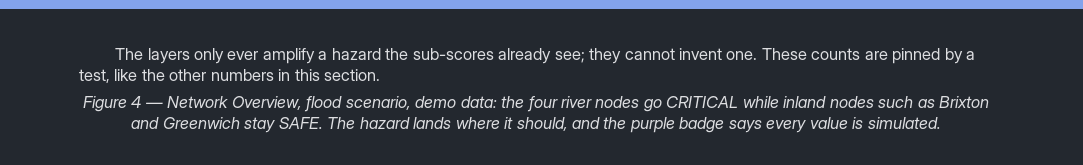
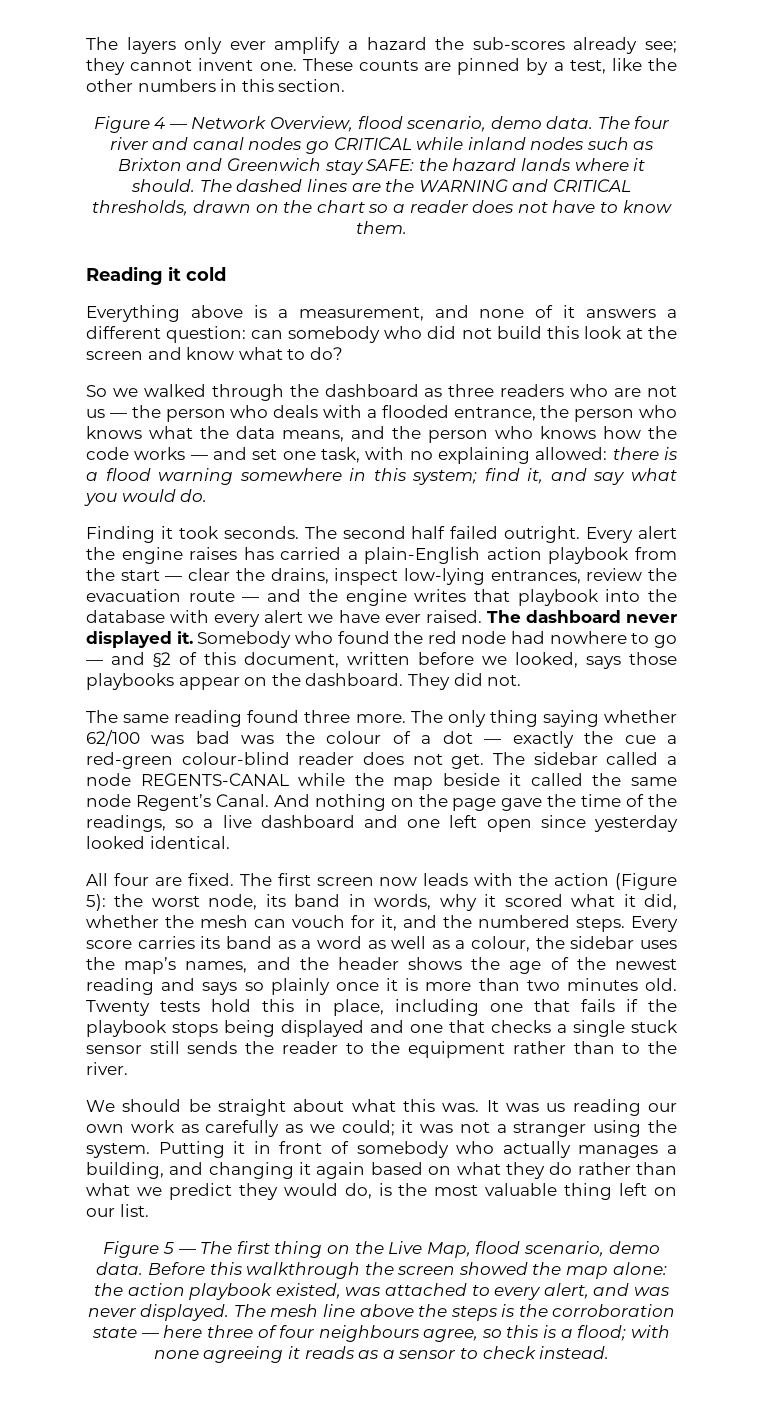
[460,96,592,112] data: the four river -> [546,116,671,129] [109,137,244,150] data. The four river and canal
[278,117,356,129] SAFE. The -> [366,158,448,171] SAFE: the
[516,117,941,133] should, and the purple badge says every value is simulated. -> [131,179,631,192] [92,200,672,216] [356,221,407,234] [86,266,226,285] [86,305,677,322] [86,326,677,343] [86,347,343,360] [86,384,677,401] [86,405,677,422] [86,426,677,443] [86,447,677,464] [86,468,677,485] [84,489,208,506] [86,526,677,543] [86,547,677,564] [86,568,677,585] [86,589,677,606] [86,610,678,627] [86,631,677,648] [86,652,677,669] [86,673,522,690] [86,710,677,727] [86,730,677,748] [86,752,677,769] [86,773,677,790] [86,794,677,811] [86,815,678,832] [86,836,230,849] [86,873,678,890] [86,894,677,911] [86,915,678,932] [86,936,678,952] [86,957,677,974] [86,978,677,995] [86,999,677,1016] [86,1020,678,1037] [86,1041,678,1058] [86,1062,128,1075] [86,1099,677,1116] [86,1120,677,1137] [86,1141,678,1158] [86,1162,678,1179] [86,1183,677,1200] [86,1204,149,1217] [103,1241,660,1258] [96,1262,667,1279] [94,1283,669,1300] [87,1304,676,1321] [92,1325,670,1342] [153,1346,610,1363] should. The dashed lines are the WARNING and CRITICAL thresholds, drawn on the chart so a reader does not have to know them. // Reading it cold // Everything above is a measurement, and none of it answers a different question: can somebody who did not build this look at the screen and know what to do? // So we walked through the dashboard as three readers who are not us — the person who deals with a flooded entrance, the person who knows what the data means, and the person who knows how the code works — and set one task, with no explaining allowed: there is a flood warning somewhere in this system; find it, and say what you would do. // Finding it took seconds. The second half failed outright. Every alert the engine raises has carried a plain-English action playbook from the start — clear the drains, inspect low-lying entrances, review the evacuation route — and the engine writes that playbook into the database with every alert we have ever raised. The dashboard never displayed it. Somebody who found the red node had nowhere to go — and §2 of this document, written before we looked, says those playbooks appear on the dashboard. They did not. // The same reading found three more. The only thing saying whether 62/100 was bad was the colour of a dot — exactly the cue a red-green colour-blind reader does not get. The sidebar called a node REGENTS-CANAL while the map beside it called the same node Regent’s Canal. And nothing on the page gave the time of the readings, so a live dashboard and one left open since yesterday looked identical. // All four are fixed. The first screen now leads with the action (Figure 5): the worst node, its band in words, why it scored what it did, whether the mesh can vouch for it, and the numbered steps. Every score carries its band as a word as well as a colour, the sidebar uses the map’s names, and the header shows the age of the newest reading and says so plainly once it is more than two minutes old. Twenty tests hold this in place, including one that fails if the playbook stops being displayed and one that checks a single stuck sensor still sends the reader to the equipment rather than to the river. // We should be straight about what this was. It was us reading our own work as carefully as we could; it was not a stranger using the system. Putting it in front of somebody who actually manages a building, and changing it again based on what they do rather than what we predict they would do, is the most valuable thing left on our list. // Figure 5 — The first thing on the Live Map, flood scenario, demo data. Before this walkthrough the screen showed the map alone: the action playbook existed, was attached to every alert, and was never displayed. The mesh line above the steps is the corroboration state — here three of four neighbours agree, so this is a flood; with none agreeing it reads as a sensor to check instead.

